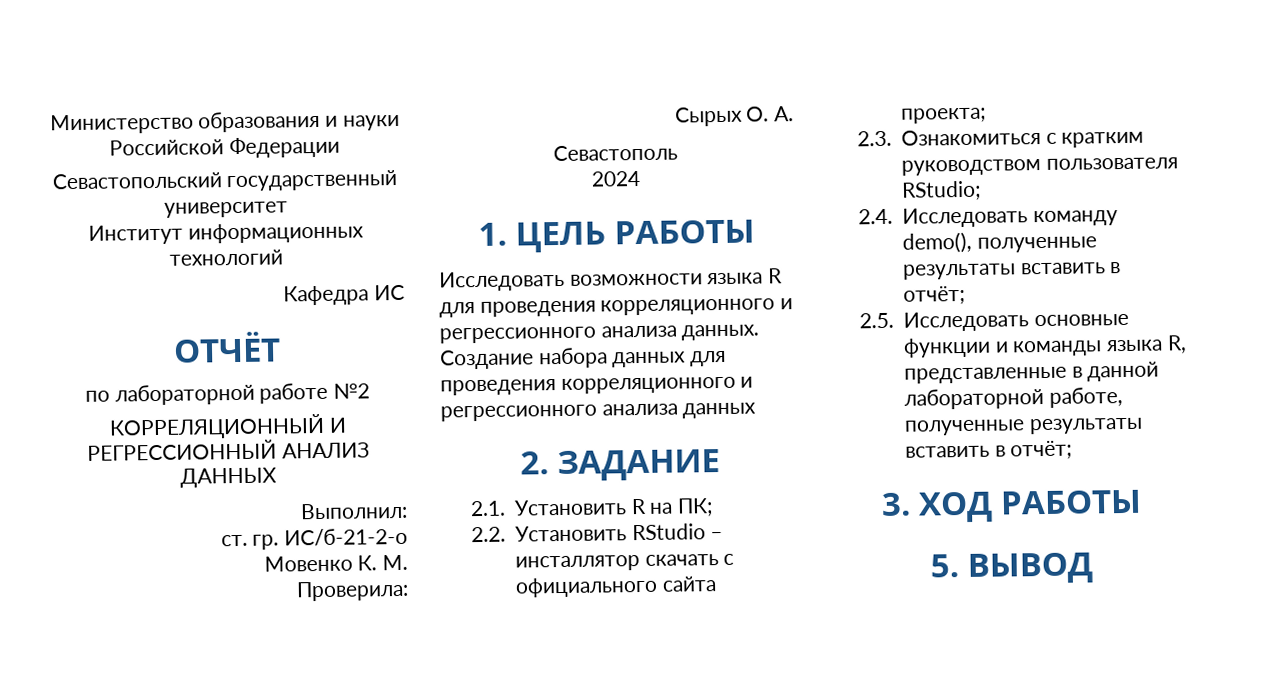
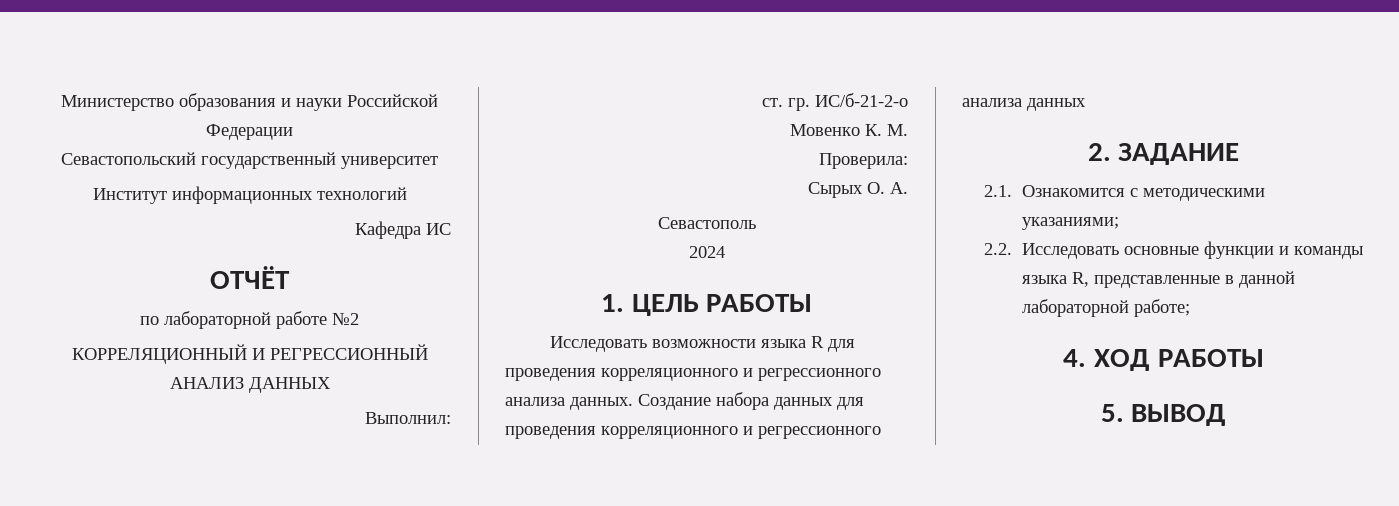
[514,498,714,517] [470,523,724,543] [515,553,735,572] [515,576,717,598] [901,107,987,124] [856,129,1145,148] [901,157,1178,176] [901,180,982,201] [857,207,1118,228] [902,231,1097,254] [902,262,1122,280] [903,285,966,305] [858,312,894,329] Установить R на ПК; // 2.2. Установить RStudio – инсталлятор скачать с официального сайта проекта; // 2.3. Ознакомиться с кратким руководством пользователя RStudio; // 2.4. Исследовать команду demo(), полученные результаты вставить в отчёт; // 2.5. -> [1021,185,1265,201] [1021,217,1119,230] [984,243,1013,255] Ознакомится с методическими указаниями; // 2.2.
[1048,387,1123,408] [904,417,1143,436] [905,440,1073,460] [880,492,911,517] работе, полученные результаты вставить в отчёт; // 3. -> [1133,299,1190,317] [1063,349,1087,367] работе; // 4.

